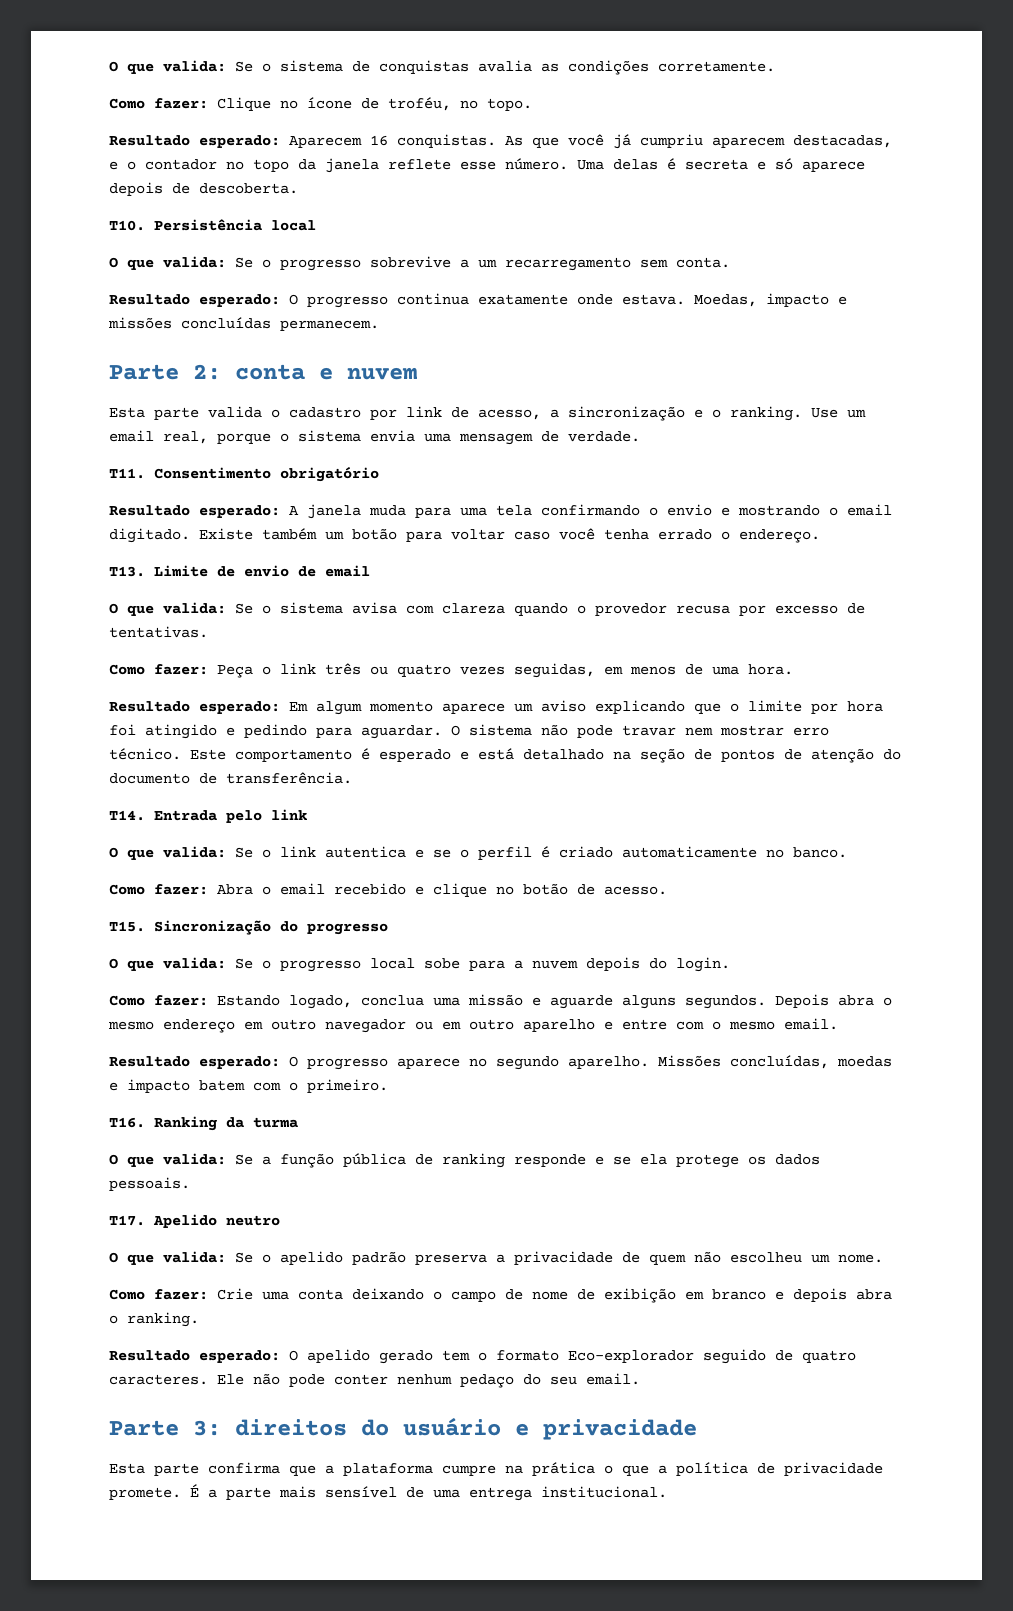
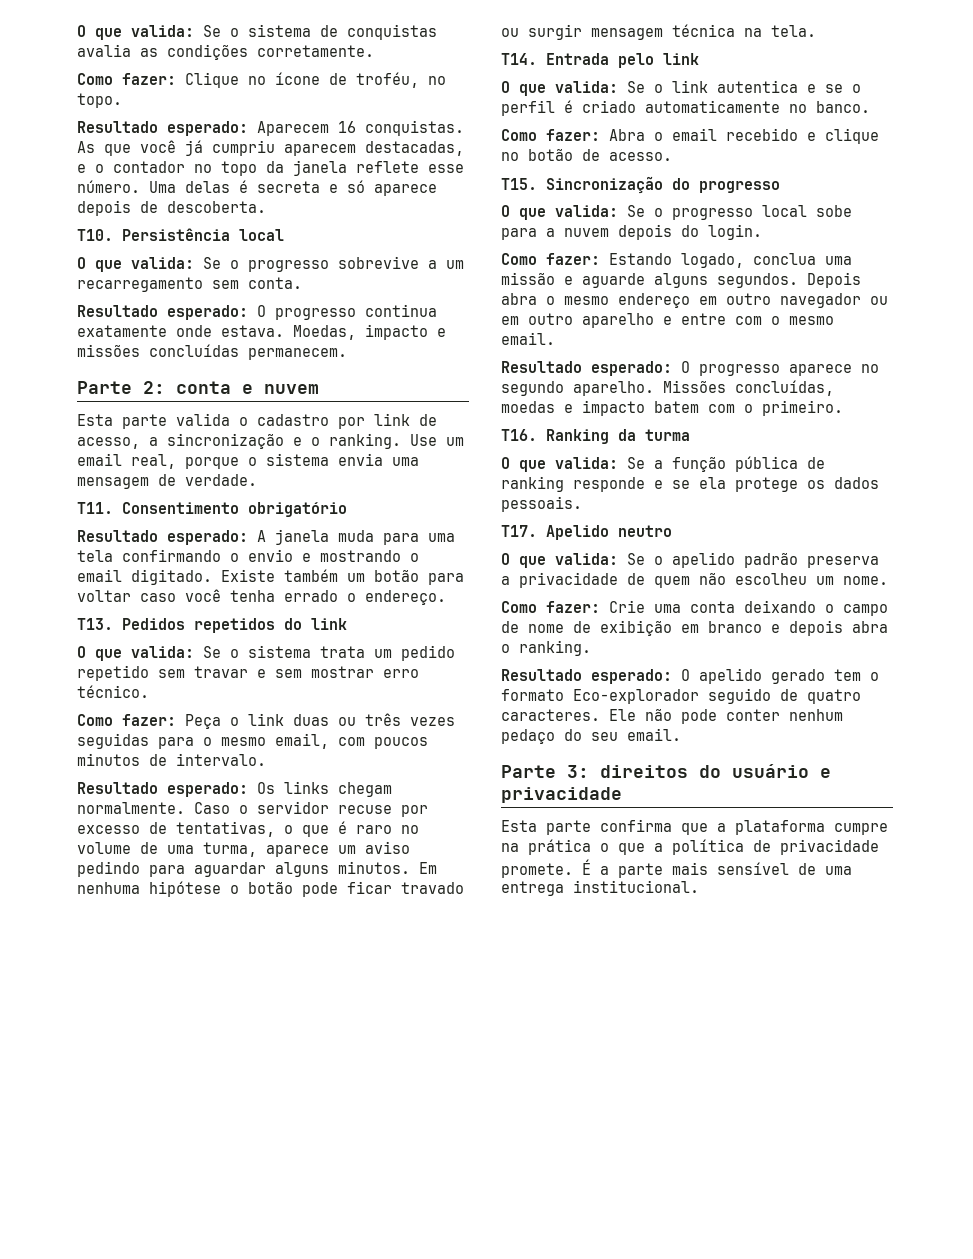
[154,565,370,577] [109,602,865,616] [109,626,208,638] Limite de envio de email // O que valida: Se o sistema avisa com clareza quando o provedor recusa por excesso de tentativas. -> [122,618,347,633] [77,645,455,661] [77,665,419,681] [77,685,149,698] Pedidos repetidos do link // O que valida: Se o sistema trata um pedido repetido sem travar e sem mostrar erro técnico.
[325,663,793,678] [109,700,883,715] [109,724,829,739] [109,748,901,763] [109,772,352,784] três ou quatro vezes seguidas, em menos de uma hora. // Resultado esperado: Em algum momento aparece um aviso explicando que o limite por hora foi atingido e pedindo para aguardar. O sistema não pode travar nem mostrar erro técnico. Este comportamento é esperado e está detalhado na seção de pontos de atenção do documento de transferência. -> [293,713,455,726] [77,733,428,749] [77,753,266,766] [77,781,392,797] [77,801,428,817] [77,821,419,837] [77,841,410,857] [77,861,437,877] [77,881,464,897] [501,24,816,40] duas ou três vezes seguidas para o mesmo email, com poucos minutos de intervalo. // Resultado esperado: Os links chegam normalmente. Caso o servidor recuse por excesso de tentativas, o que é raro no volume de uma turma, aparece um aviso pedindo para aguardar alguns minutos. Em nenhuma hipótese o botão pode ficar travado ou surgir mensagem técnica na tela.

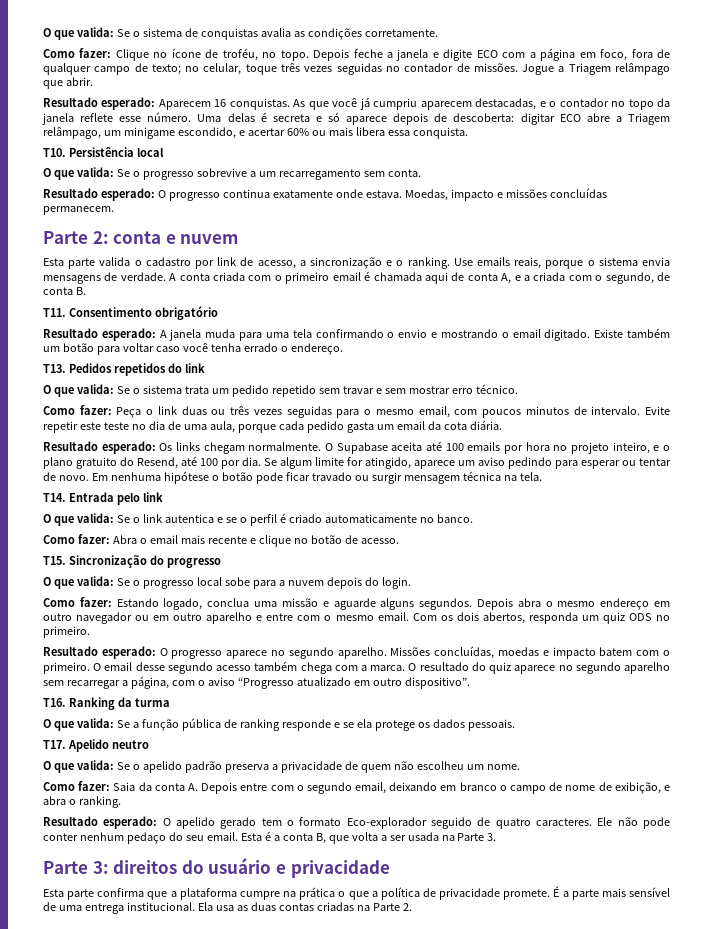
(122, 100) none -> [313,48,670,61] [43,63,670,75] [43,77,93,89] Depois feche a janela e digite ECO com a página em foco, fora de qualquer campo de texto; no celular, toque três vezes seguidas no contador de missões. Jogue a Triagem relâmpago que abrir.
[167,201,266,213] descoberta. -> [453,113,670,125] [43,127,468,139] descoberta: digitar ECO abre a Triagem relâmpago, um minigame escondido, e acertar 60% ou mais libera essa conquista.
[446,437,464,446] [77,453,176,469] um email real, -> [476,257,542,269] emails reais,
[392,457,419,466] [77,477,149,489] uma mensagem -> [43,275,101,284] mensagens
(257, 480) none -> [169,271,671,284] [43,287,86,295] A conta criada com o primeiro email é chamada aqui de conta A, e a criada com o segundo, de conta B.
(266, 759) none -> [645,406,670,415] [43,420,502,433] Evite repetir este teste no dia de uma aula, porque cada pedido gasta um email da cota diária.
[194,801,428,817] [77,821,419,837] [77,842,257,857] Caso o servidor recuse por excesso de tentativas, o que é raro no volume de uma turma, -> [324,441,670,454] [43,456,411,469] O Supabase aceita até 100 emails por hora no projeto inteiro, e o plano gratuito do Resend, até 100 por dia. Se algum limite for atingido,
[194,861,410,877] aguardar alguns minutos. -> [581,458,671,469] [43,472,89,481] esperar ou tentar de novo.
[726,128,798,141] recebido -> [180,535,247,544] mais recente
(555, 338) none -> [412,612,670,624] [43,626,90,638] Com os dois abertos, responda um quiz ODS no primeiro.
(843, 408) none -> [93,661,670,674] [43,676,470,689] O email desse segundo acesso também chega com a marca. O resultado do quiz aparece no segundo aparelho sem recarregar a página, com o aviso “Progresso atualizado em outro dispositivo”.
[609,600,816,613] Crie uma conta deixando -> [113,782,497,794] Saia da conta A. Depois entre com o segundo email, deixando em branco
[600,620,843,636] exibição em branco e depois -> [614,782,670,794] exibição, e
(681, 734) none -> [240,831,497,844] Esta é a conta B, que volta a ser usada na Parte 3.
(699, 886) none -> [197,902,412,911] Ela usa as duas contas criadas na Parte 2.

